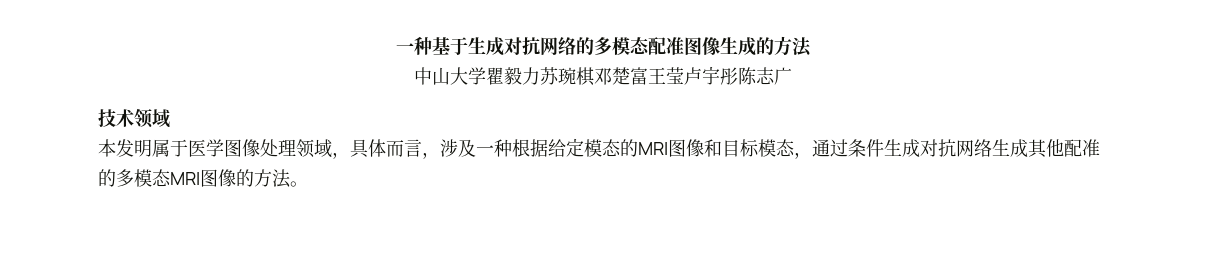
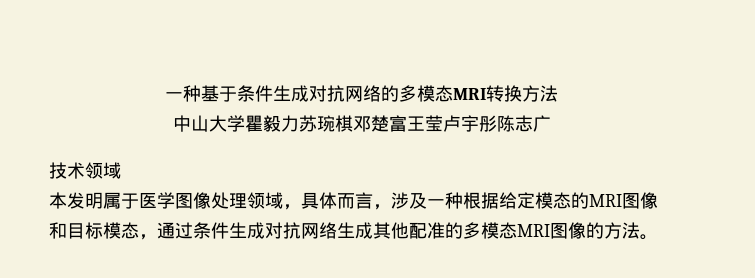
(468, 46) none -> [237,85,273,102] 条件
[647,37,774,56] 配准图像生成的 -> [453,85,522,102] MRI转换

